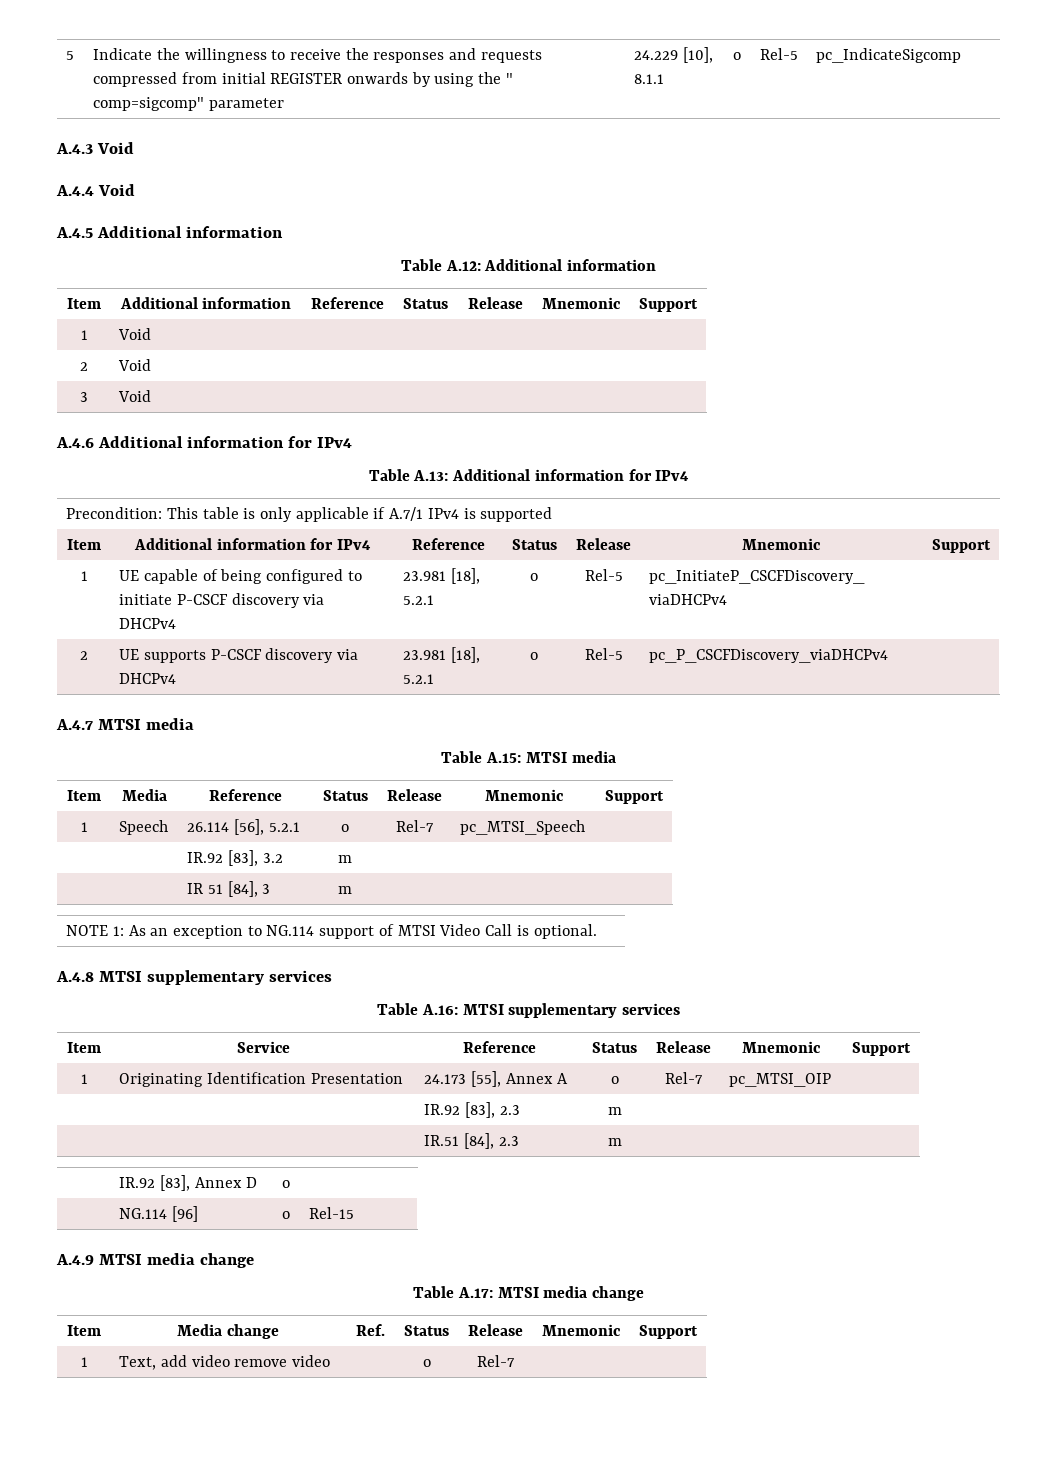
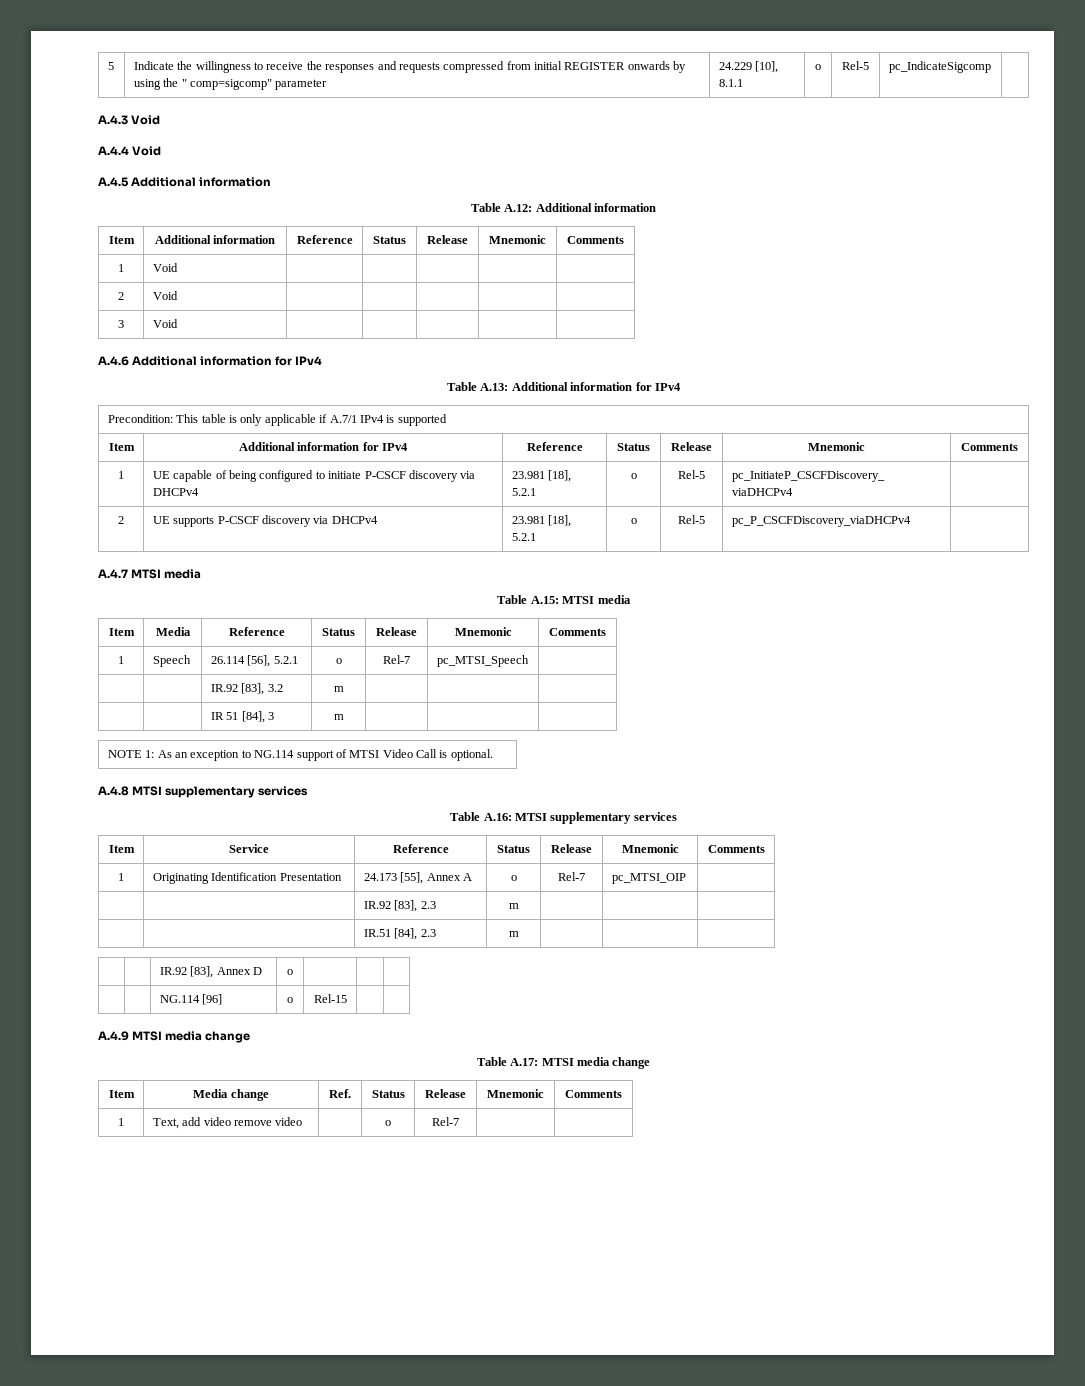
[639,298,698,312] Support -> [567,236,624,244] Comments
[931,539,991,553] Support -> [961,443,1018,451] Comments
[605,790,664,804] Support -> [549,628,606,636] Comments
[851,1042,911,1056] Support -> [707,845,765,853] Comments
[639,1325,698,1339] Support -> [565,1090,622,1098] Comments

